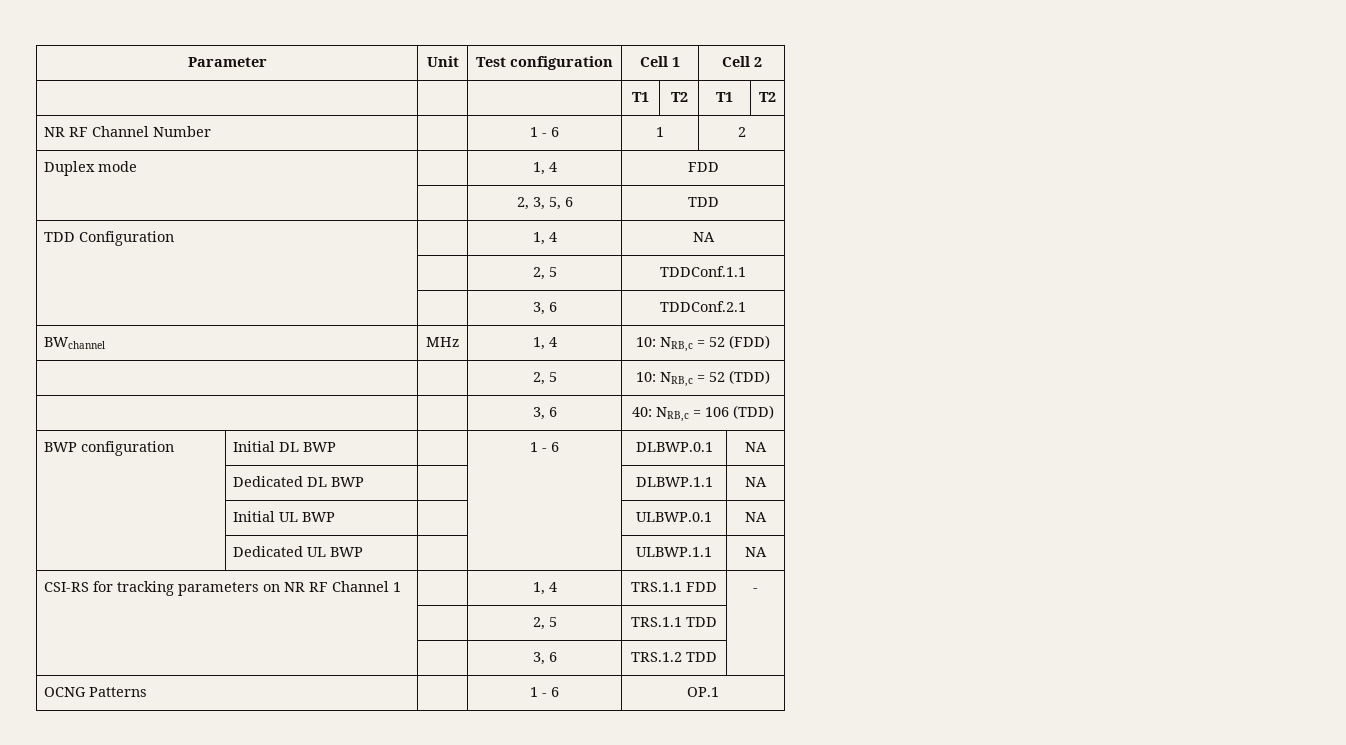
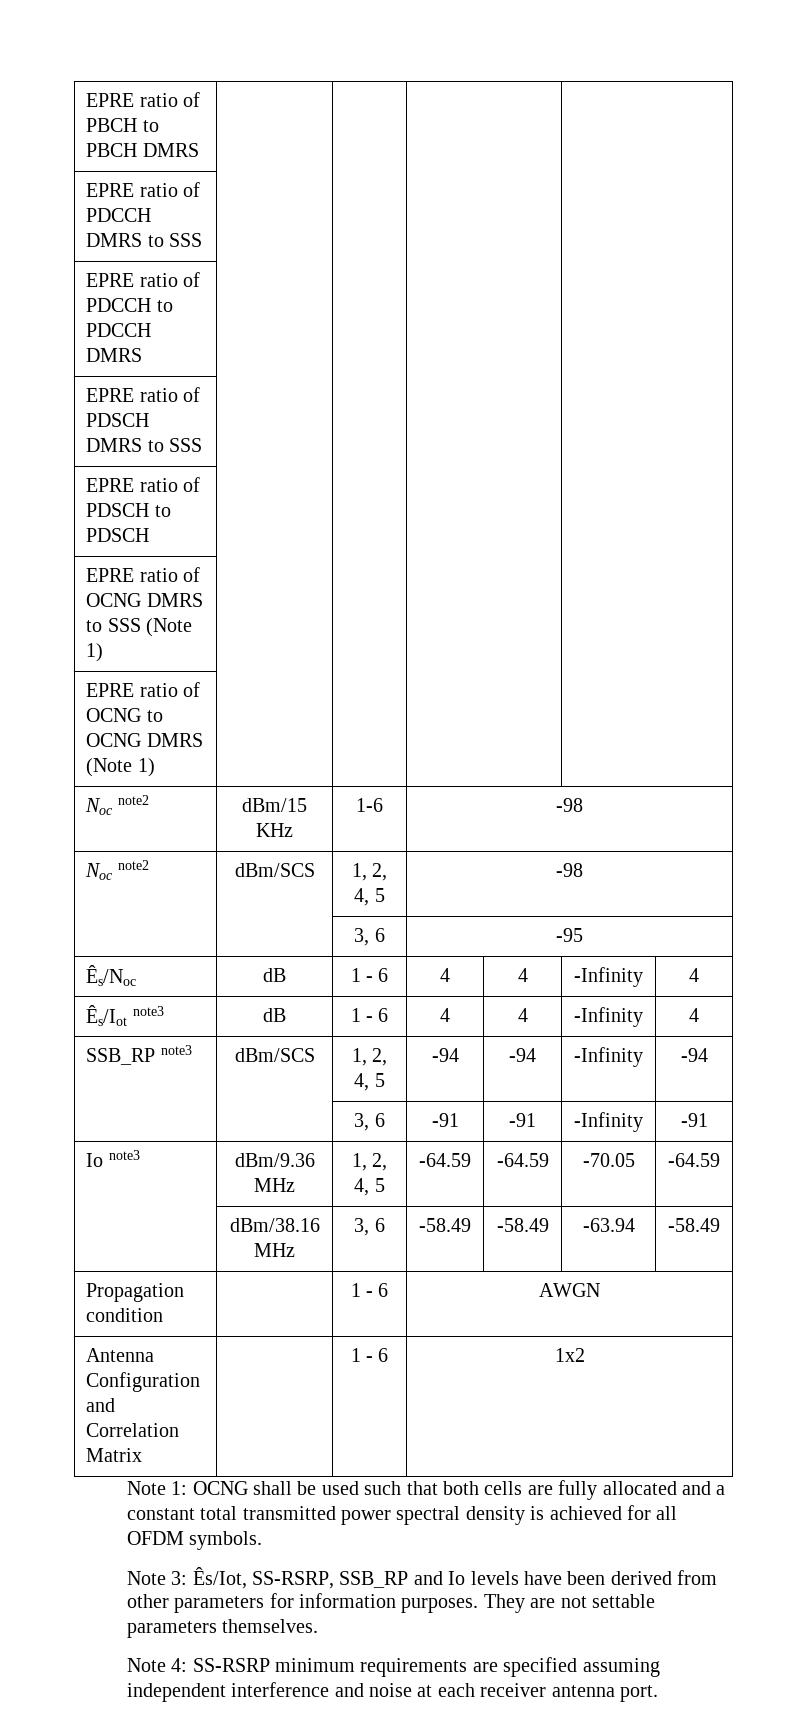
[187,57,267,67] [426,56,459,67] [476,56,613,70] [640,56,680,67] [721,56,762,67] [632,92,649,102] [670,92,688,102] [716,92,733,102] [759,92,776,102] [43,126,211,137] [530,127,559,137] [656,127,664,137] [737,127,746,137] [43,161,137,176] [532,162,557,175] [687,162,719,172] [516,197,573,210] [687,197,719,207] [43,231,174,246] [532,232,557,245] [692,232,715,242] [532,267,557,280] [660,266,746,277] [532,302,557,315] [660,301,746,312] [43,337,105,349] [426,337,459,347] [532,337,557,350] [636,335,770,352] [532,372,557,385] [636,370,770,387] [532,407,557,420] [632,405,774,422] [43,441,174,456] [232,441,336,452] [530,442,559,452] [635,442,713,452] [745,442,767,452] [232,476,364,487] [635,477,713,487] [745,477,767,487] [232,511,335,522] [636,512,712,522] [745,512,767,522] [232,546,363,557] [636,547,712,557] [745,547,767,557] [43,581,401,596] [532,582,557,595] [631,582,717,592] [753,588,758,592] [532,617,557,630] [631,617,717,627] [532,652,557,665] [631,652,717,662] [43,687,147,697] [530,687,559,697] [687,687,719,697] Parameter | Unit | Test configuration | Cell 1 | Cell 2 // | | | T1 | T2 | T1 | T2 // NR RF Channel Number | | 1 - 6 | 1 | 2 // Duplex mode | | 1, 4 | FDD // | | 2, 3, 5, 6 | TDD // TDD Configuration | | 1, 4 | NA // | | 2, 5 | TDDConf.1.1 // | | 3, 6 | TDDConf.2.1 // BWchannel | MHz | 1, 4 | 10: NRB,c = 52 (FDD) // | | 2, 5 | 10: NRB,c = 52 (TDD) // | | 3, 6 | 40: NRB,c = 106 (TDD) // BWP configuration | Initial DL BWP | | 1 - 6 | DLBWP.0.1 | NA // | Dedicated DL BWP | | | DLBWP.1.1 | NA // | Initial UL BWP | | | ULBWP.0.1 | NA // | Dedicated UL BWP | | | ULBWP.1.1 | NA // CSI-RS for tracking parameters on NR RF Channel 1 | | 1, 4 | TRS.1.1 FDD | - // | | 2, 5 | TRS.1.1 TDD | // | | 3, 6 | TRS.1.2 TDD | // OCNG Patterns | | 1 - 6 | OP.1 -> [86,92,201,107] [86,118,159,132] [86,143,199,157] [86,182,201,197] [86,208,152,222] [86,233,203,247] [86,272,201,287] [86,298,173,312] [86,323,152,337] [86,348,143,362] [86,387,201,402] [86,413,150,427] [86,438,203,452] [86,477,201,492] [86,503,171,517] [86,528,150,542] [86,567,201,582] [86,593,203,607] [86,618,193,637] [86,643,104,662] [86,682,201,697] [86,708,163,722] [86,733,203,747] [86,758,155,777] [85,795,149,815] [242,798,307,812] [256,823,293,837] [356,798,383,812] [556,798,583,812] [85,860,149,880] [234,863,315,877] [351,863,388,881] [354,888,385,906] [556,863,583,877] [354,928,385,946] [556,928,583,942] [86,965,137,986] [263,968,286,982] [350,968,389,982] [440,968,450,982] [517,968,528,982] [574,967,643,987] [689,968,699,982] [86,1005,164,1026] [263,1008,286,1022] [350,1008,389,1022] [440,1008,450,1022] [517,1008,528,1022] [574,1007,643,1027] [689,1008,699,1022] [86,1045,192,1065] [234,1048,315,1062] [351,1048,388,1066] [354,1073,385,1091] [431,1048,459,1062] [509,1048,536,1062] [574,1047,643,1067] [680,1048,708,1062] [354,1113,385,1131] [431,1113,459,1127] [509,1113,536,1127] [574,1112,643,1132] [680,1113,708,1127] [86,1150,140,1167] [234,1153,315,1167] [254,1178,295,1192] [351,1153,388,1171] [354,1178,385,1196] [419,1153,471,1167] [496,1153,549,1167] [582,1153,635,1167] [668,1153,720,1167] [229,1218,320,1232] [254,1243,295,1257] [354,1218,385,1236] [419,1218,471,1232] [496,1218,549,1232] [582,1218,635,1232] [668,1218,720,1232] [86,1283,185,1302] [86,1308,164,1322] [350,1283,389,1297] [539,1283,600,1297] [86,1348,155,1362] [86,1372,201,1392] [86,1398,116,1412] [86,1423,180,1437] [86,1448,143,1462] [350,1348,389,1362] [554,1348,585,1362] [126,1480,726,1500] [126,1505,678,1525] [126,1531,263,1550] [126,1567,718,1589] [126,1593,655,1613] [126,1619,319,1638] [126,1657,660,1677] [126,1682,658,1702] EPRE ratio of PBCH to PBCH DMRS | | | | // EPRE ratio of PDCCH DMRS to SSS | | | | // EPRE ratio of PDCCH to PDCCH DMRS | | | | // EPRE ratio of PDSCH DMRS to SSS | | | | // EPRE ratio of PDSCH to PDSCH | | | | // EPRE ratio of OCNG DMRS to SSS (Note 1) | | | | // EPRE ratio of OCNG to OCNG DMRS (Note 1) | | | | // Noc note2 | dBm/15 KHz | 1-6 | -98 // Noc note2 | dBm/SCS | 1, 2, 4, 5 | -98 // | | 3, 6 | -95 // Ês/Noc | dB | 1 - 6 | 4 | 4 | -Infinity | 4 // Ês/Iot note3 | dB | 1 - 6 | 4 | 4 | -Infinity | 4 // SSB_RP note3 | dBm/SCS | 1, 2, 4, 5 | -94 | -94 | -Infinity | -94 // | | 3, 6 | -91 | -91 | -Infinity | -91 // Io note3 | dBm/9.36 MHz | 1, 2, 4, 5 | -64.59 | -64.59 | -70.05 | -64.59 // | dBm/38.16 MHz | 3, 6 | -58.49 | -58.49 | -63.94 | -58.49 // Propagation condition | | 1 - 6 | AWGN // Antenna Configuration and Correlation Matrix | | 1 - 6 | 1x2 // Note 1: OCNG shall be used such that both cells are fully allocated and a constant total transmitted power spectral density is achieved for all OFDM symbols. // Note 3: Ês/Iot, SS-RSRP, SSB_RP and Io levels have been derived from other parameters for information purposes. They are not settable parameters themselves. // Note 4: SS-RSRP minimum requirements are specified assuming independent interference and noise at each receiver antenna port.

